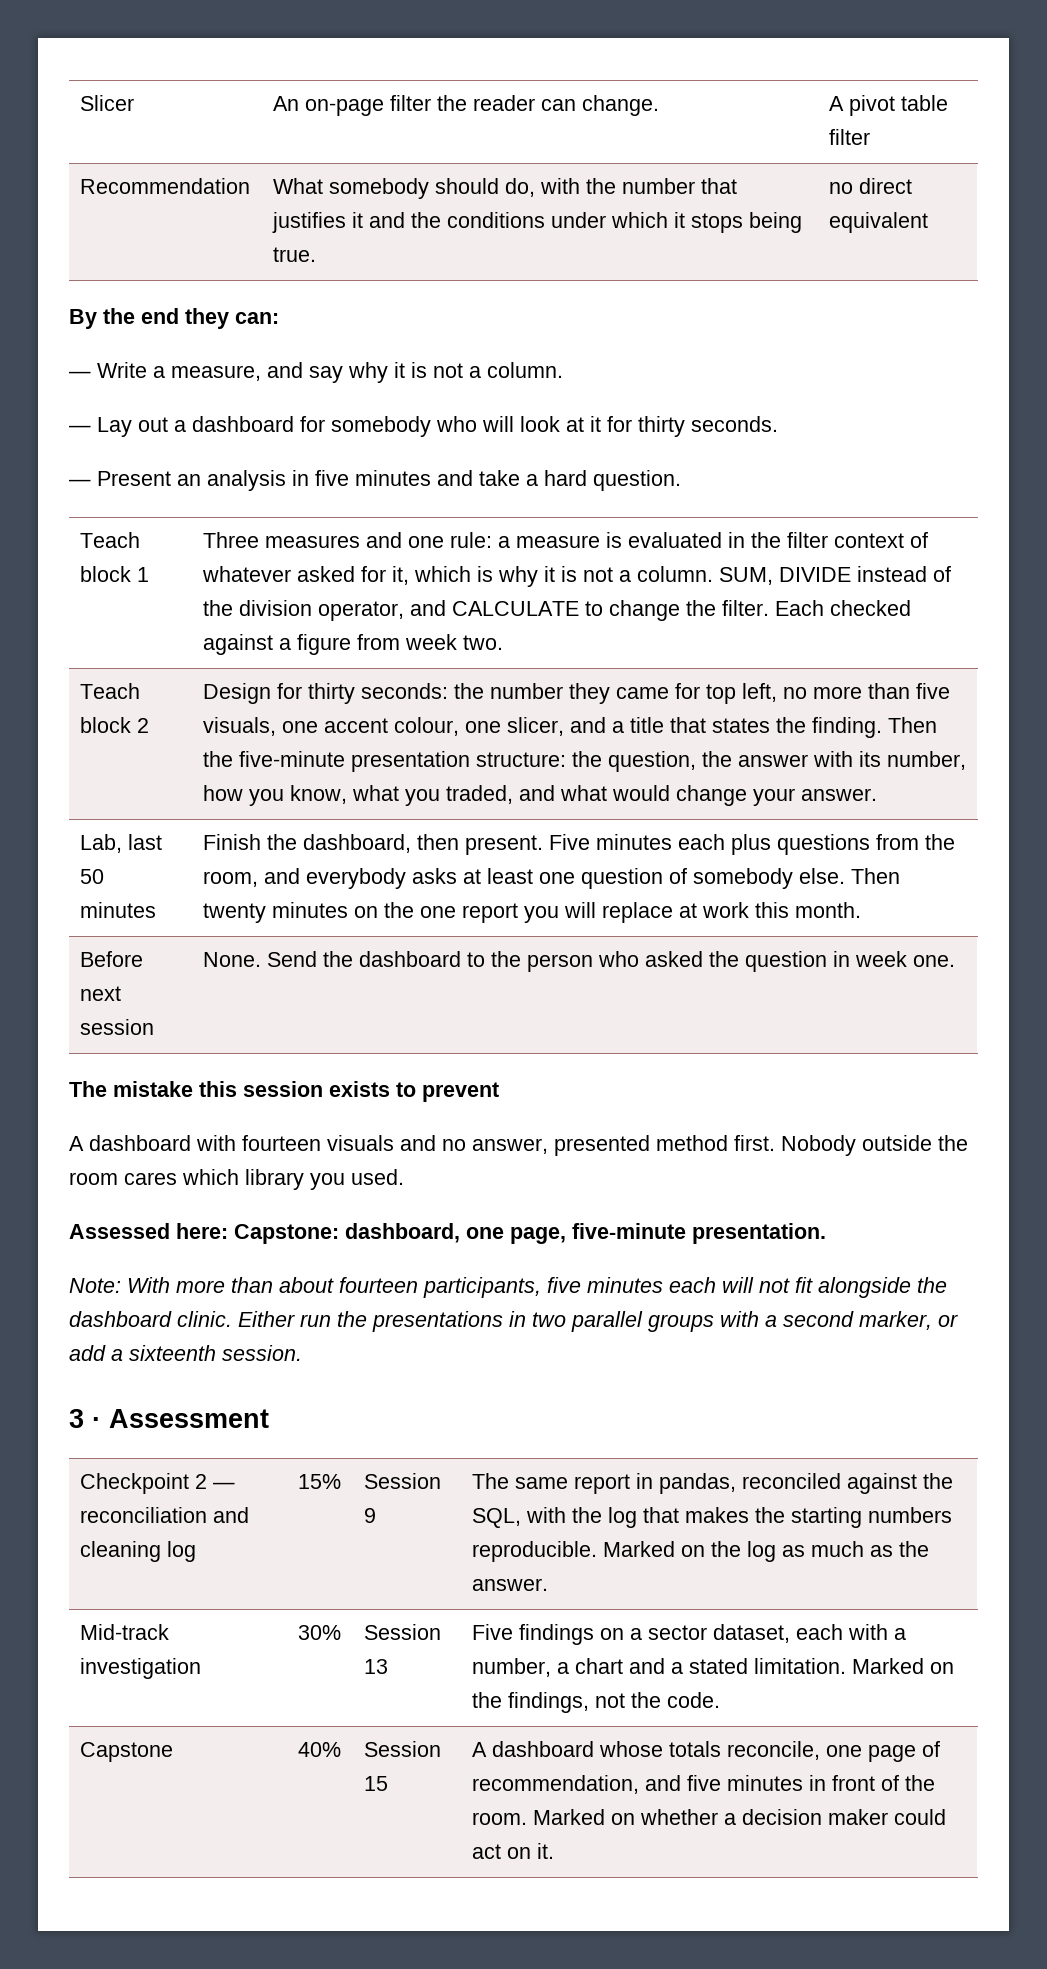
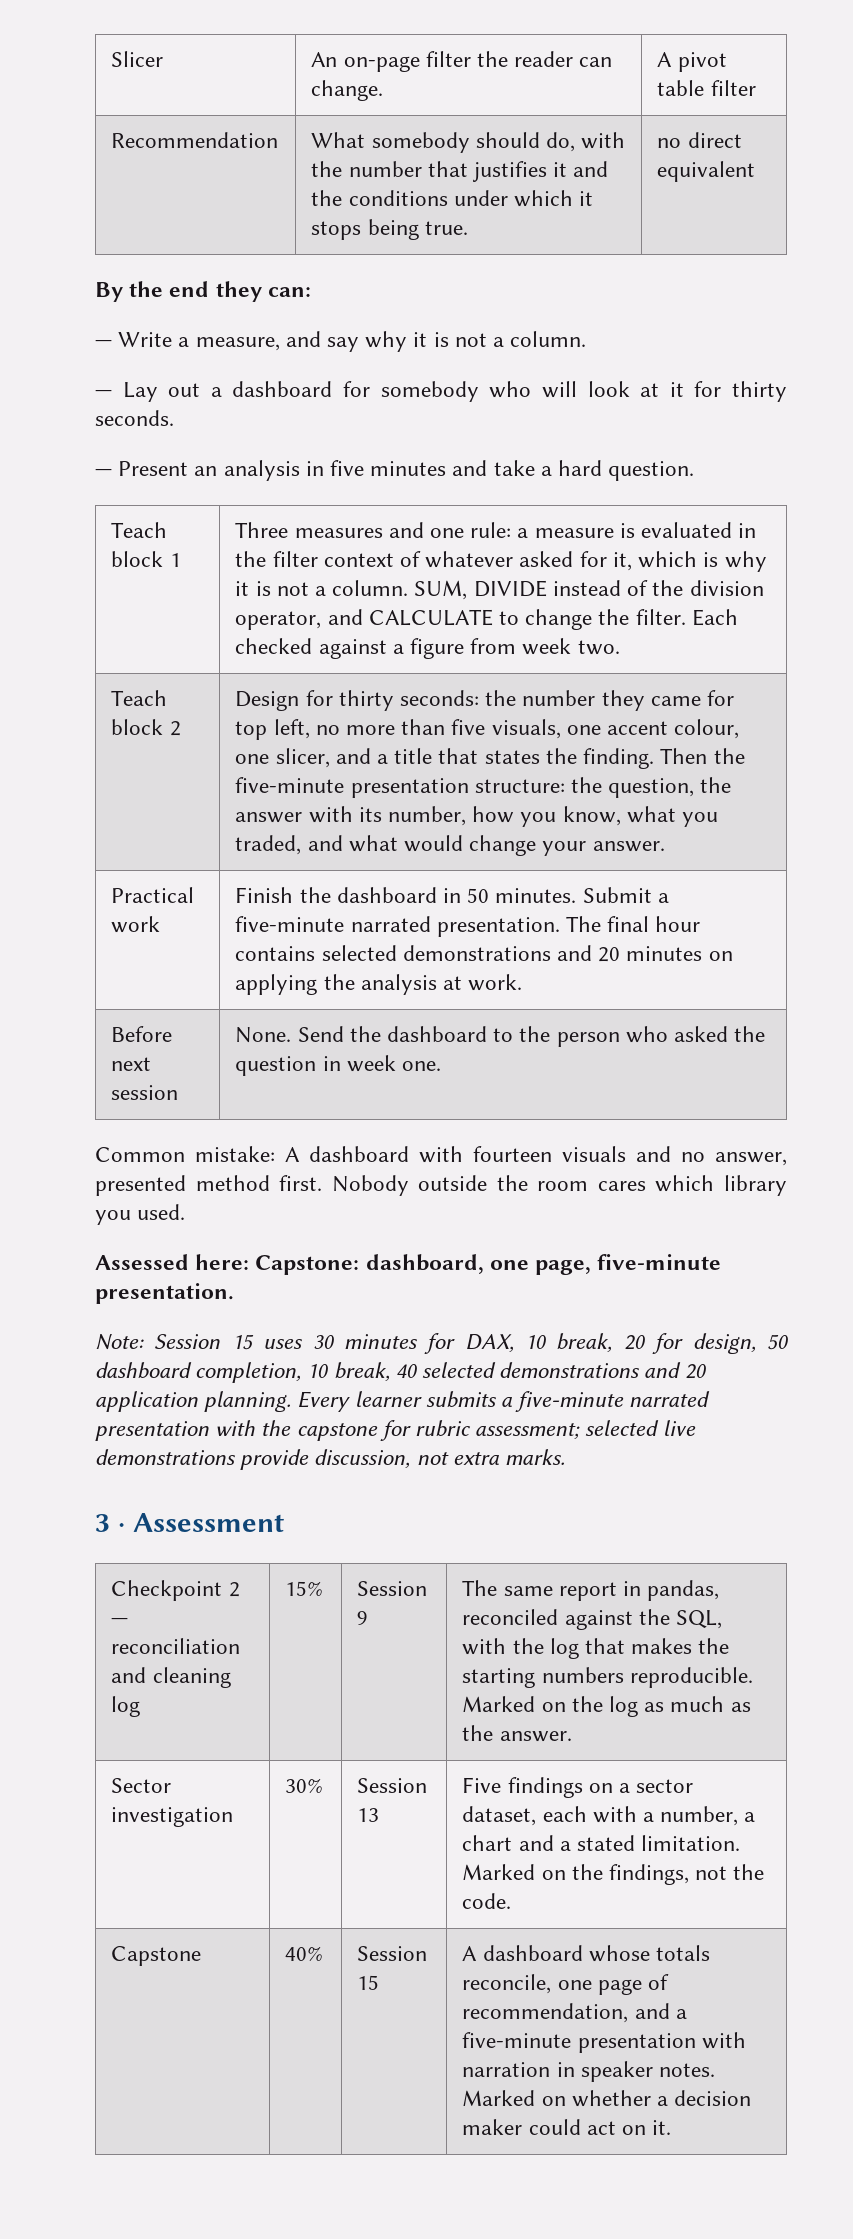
[80,834,163,853] [80,869,105,884] [80,902,157,918] [203,834,956,855] [203,868,901,889] [203,902,862,923] Lab, last 50 minutes | Finish the dashboard, then present. Five minutes each plus questions from the room, and everybody asks at least one question of somebody else. Then twenty minutes on the one report you will replace at work this month. -> [111,887,195,903] [111,916,161,933] [235,887,669,903] [235,916,701,937] [235,945,733,962] [235,974,523,995] Practical work | Finish the dashboard in 50 minutes. Submit a five-minute narrated presentation. The final hour contains selected demonstrations and 20 minutes on applying the analysis at work.
[69,1081,499,1102] The mistake this session exists to prevent // -> [95,1146,275,1162] Common mistake:
[127,1277,947,1298] [69,1311,958,1332] [69,1345,302,1361] With more than about fourteen participants, five minutes each will not fit alongside the dashboard clinic. Either run the presentations in two parallel groups with a second marker, or add a sixteenth session. -> [154,1333,788,1354] [95,1362,706,1383] [95,1391,711,1412] [95,1420,696,1441] [95,1449,566,1470] Session 15 uses 30 minutes for DAX, 10 break, 20 for design, 50 dashboard completion, 10 break, 40 selected demonstrations and 20 application planning. Every learner submits a five-minute narrated presentation with the capstone for rubric assessment; selected live demonstrations provide discussion, not extra marks.
[80,1624,170,1640] Mid-track -> [111,1778,172,1793] Sector
[687,1775,936,1791] [472,1812,528,1825] five minutes in front of the room. -> [675,2009,687,2019] [462,2032,746,2053] [462,2061,716,2082] a five-minute presentation with narration in speaker notes.

